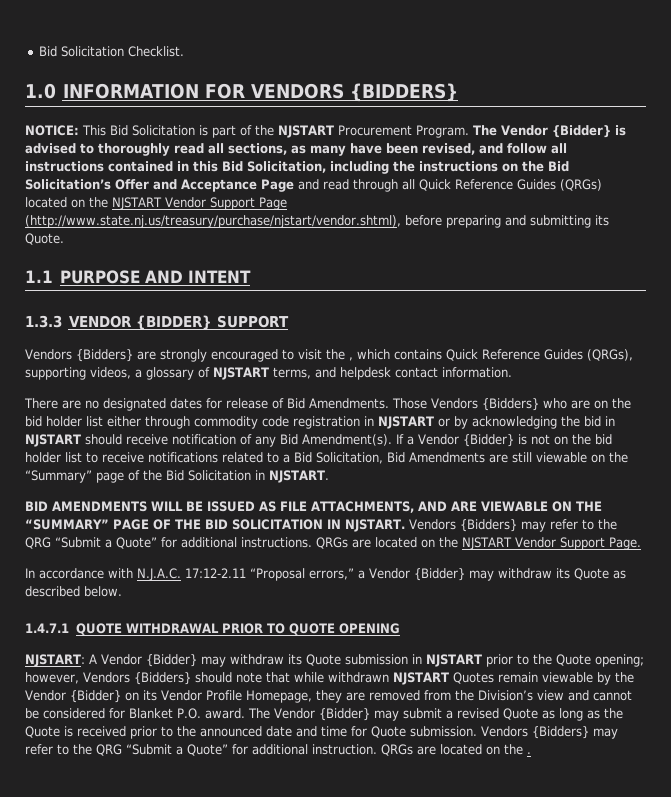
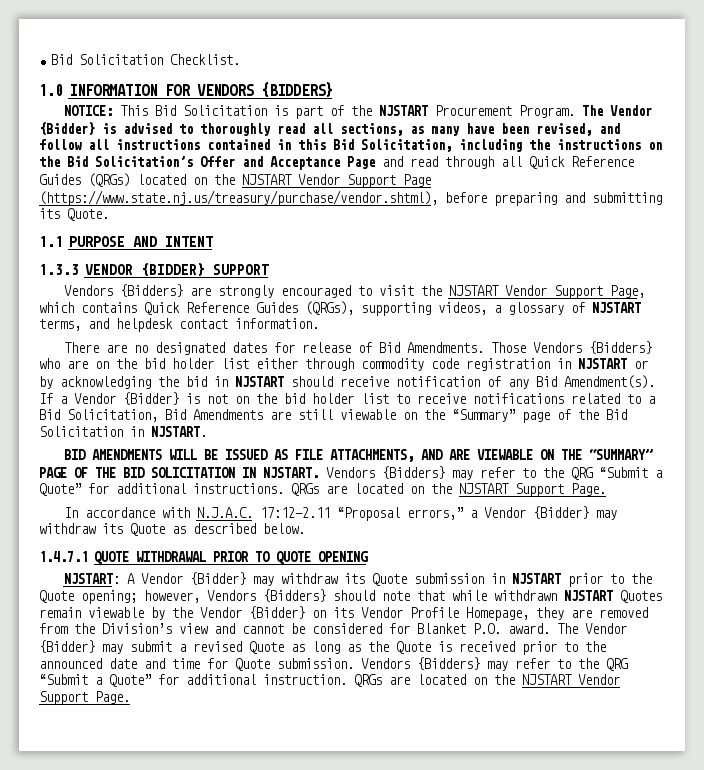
[25,215,401,228] (http://www.state.nj.us/treasury/purchase/njstart/vendor.shtml), -> [39,190,438,206] (https://www.state.nj.us/treasury/purchase/vendor.shtml),
[348,357,353,361] , -> [448,285,645,299] NJSTART Vendor Support Page,
[514,537,556,548] Vendor -> (509, 488) none
[527,752,531,754] . -> [522,674,620,685] [39,691,130,705] NJSTART Vendor Support Page.

